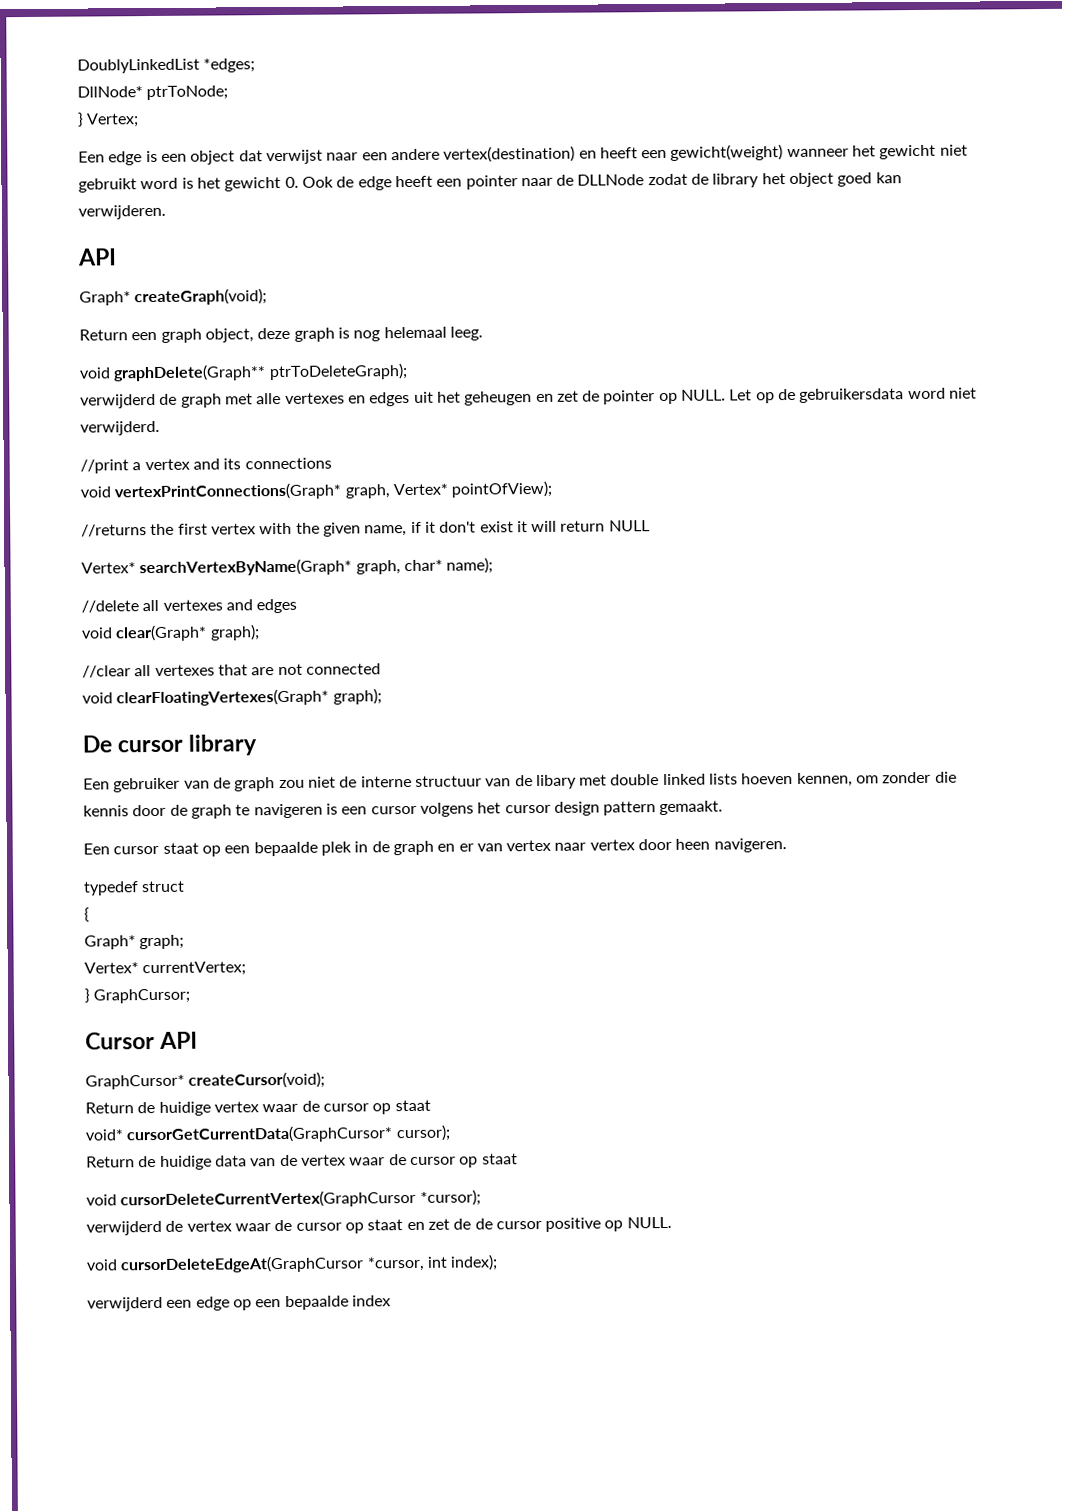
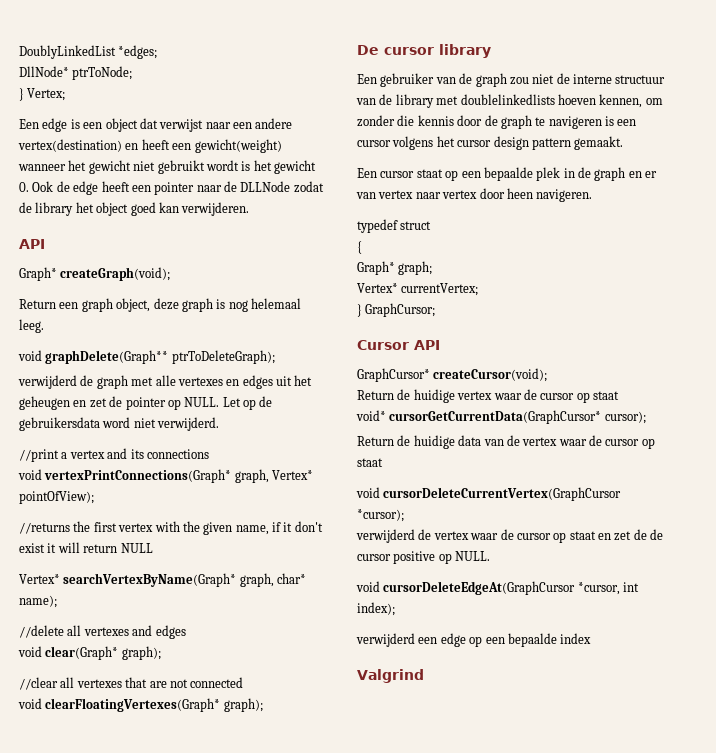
[140,177,179,190] word -> [205,160,239,171] wordt
[535,773,739,790] libary met double linked lists -> [395,94,555,108] library met doublelinkedlists
(391, 1301) none -> [357,669,424,683] // Valgrind

